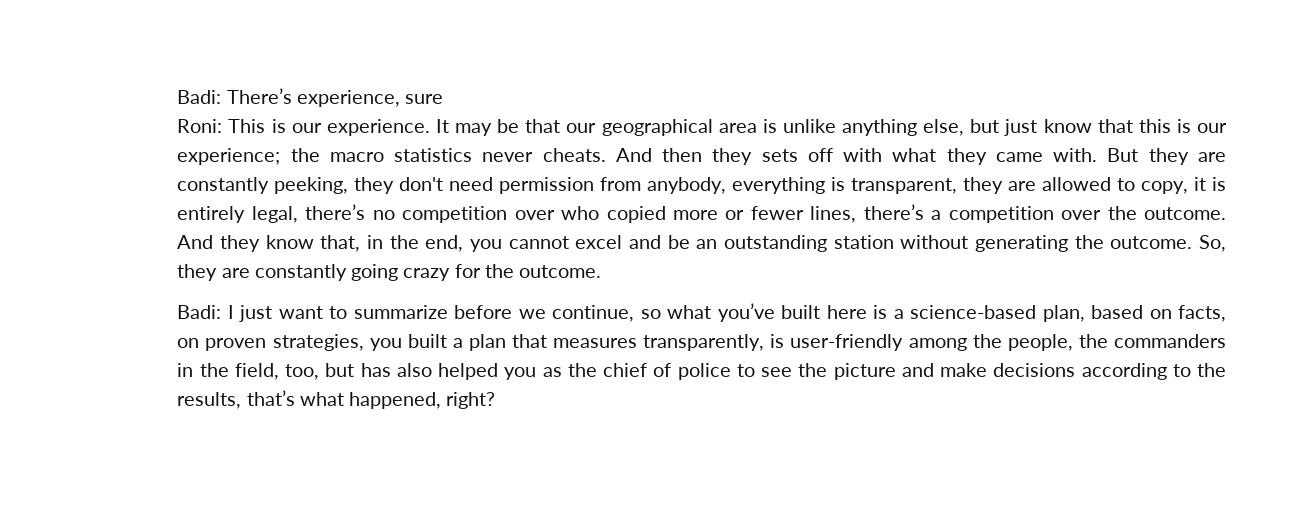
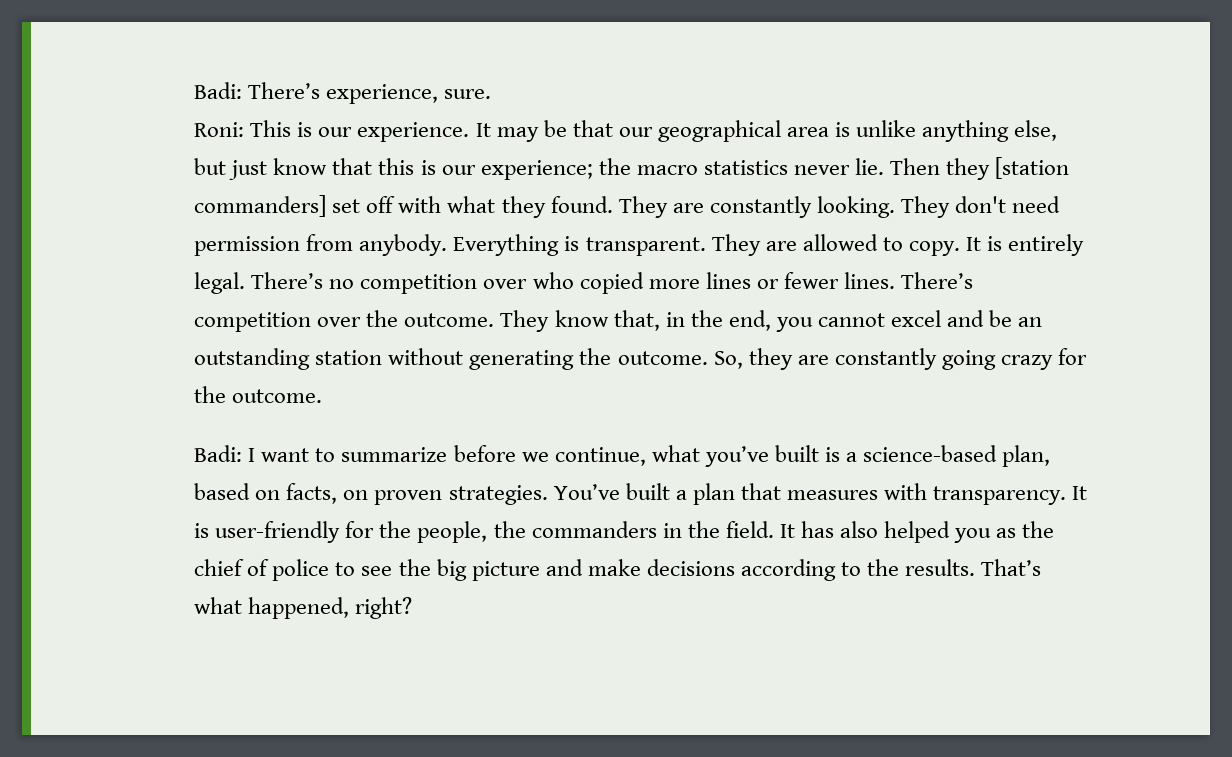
[405,94,444,104] sure -> [444,89,492,99] sure.
[542,148,1226,165] [177,177,1226,194] [177,204,366,223] cheats. And then they sets off with what they came with. But they are constantly peeking, they don't need permission from anybody, everything is transparent, they are allowed to copy, it is entirely legal, there’s -> [855,157,1070,180] [194,195,1061,218] [194,234,1085,256] [194,272,324,294] lie. Then they [station commanders] set off with what they found. They are constantly looking. They don't need permission from anybody. Everything is transparent. They are allowed to copy. It is entirely legal. There’s
(718, 215) none -> [705,272,751,289] lines
[810,204,942,223] lines, there’s a -> [843,272,974,289] lines. There’s
[177,235,261,252] And they -> [500,310,550,332] They
[239,305,273,322] just -> (256, 455) none
[640,309,661,319] so -> (646, 456) none
[826,305,867,319] here -> (819, 453) none
[272,334,402,351] strategies, you -> [448,484,620,505] strategies. You’ve
[643,334,765,351] transparently, -> [884,483,1088,505] with transparency. It
[908,338,967,351] among -> [345,521,375,538] for
[234,363,355,380] field, too, but -> [725,521,795,538] field. It
(828, 370) none -> [436,559,467,581] big
[177,390,295,409] results, that’s -> [905,559,1042,576] results. That’s

